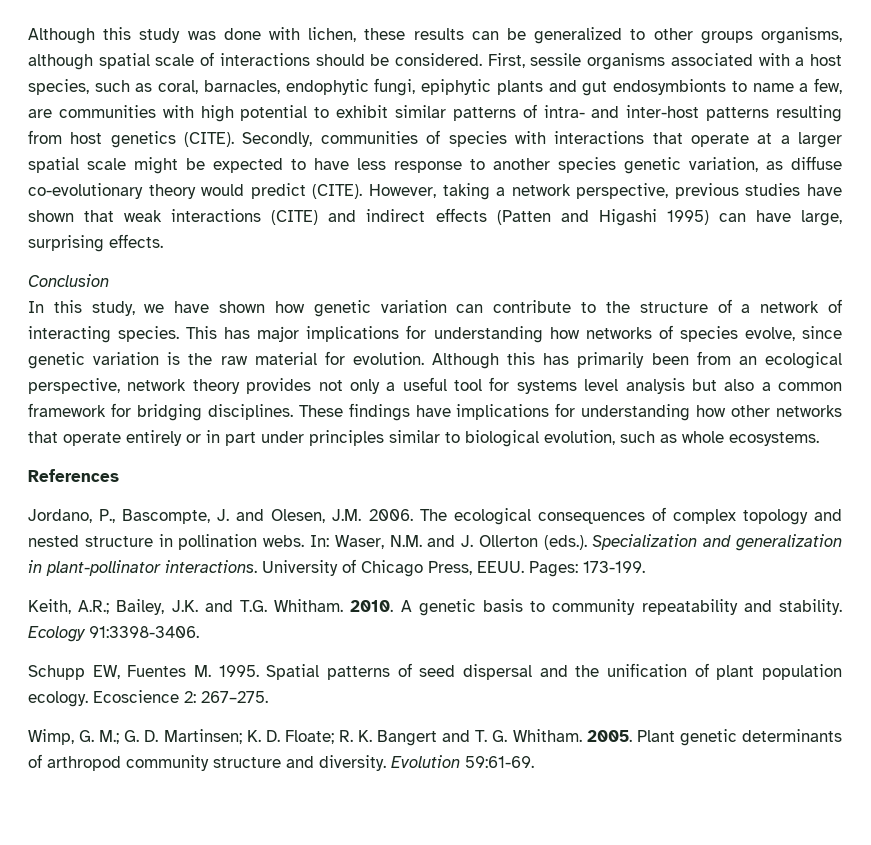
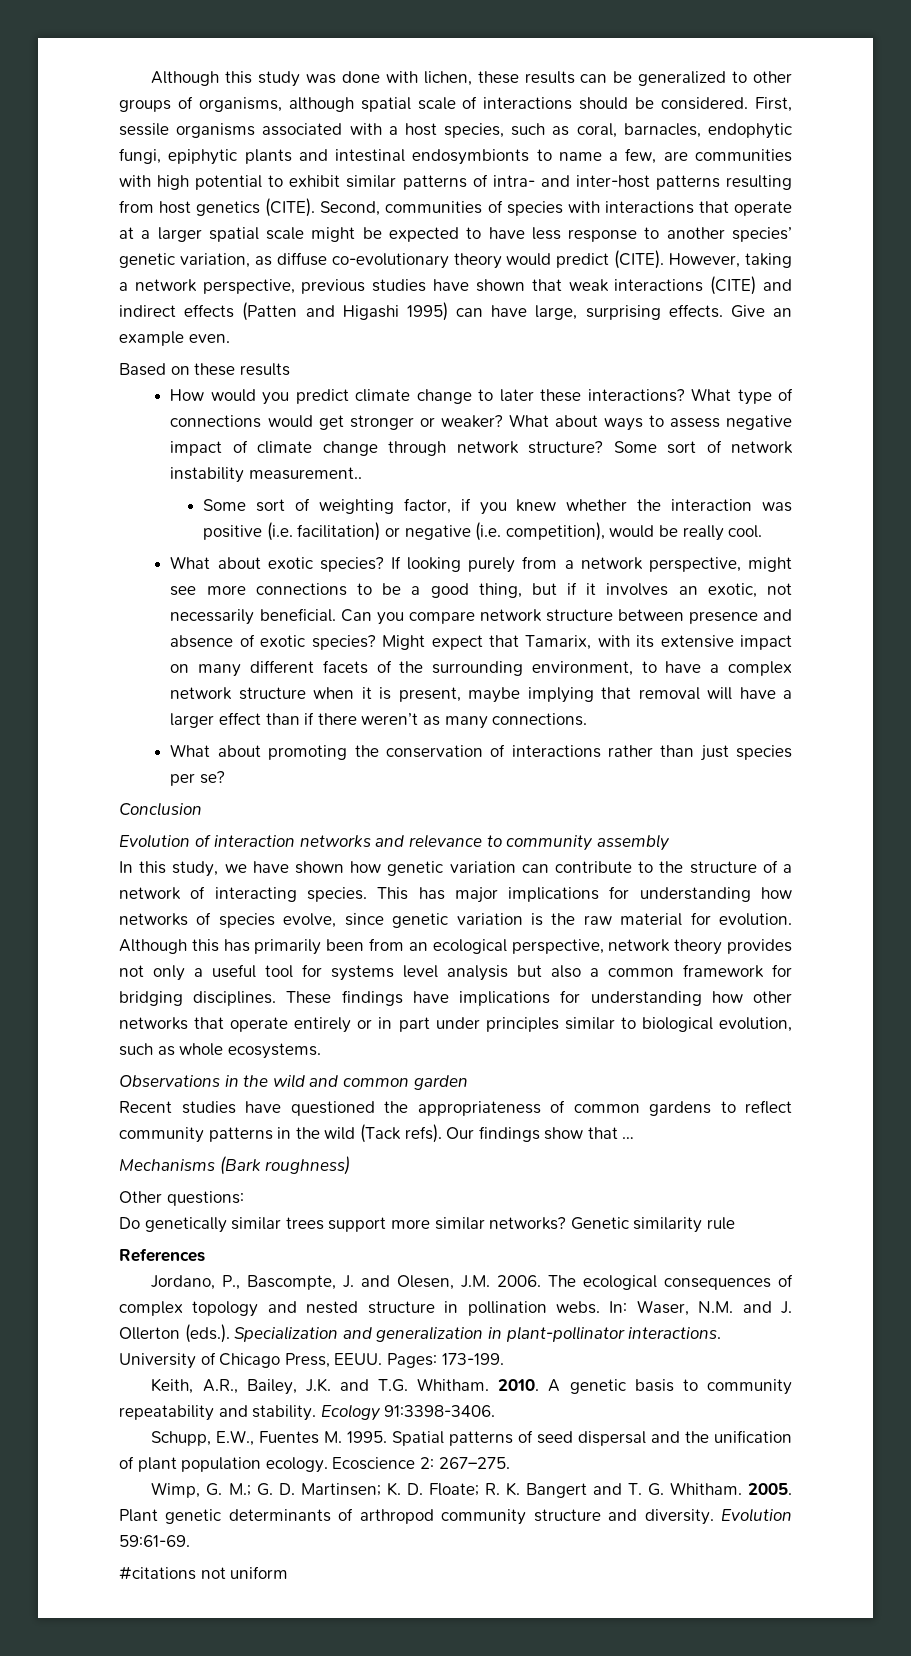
(753, 37) none -> [177,96,193,109] of
[582,81,608,96] gut -> [335,149,406,162] intestinal
[242,132,313,147] Secondly, -> [320,201,381,216] Second,
[558,157,616,173] species -> [732,227,793,242] species’
[28,274,109,287] // Conclusion -> [730,305,792,318] [119,331,230,346] [119,363,290,376] [170,388,794,405] [170,414,792,431] [170,440,793,456] [170,467,363,483] [203,498,792,515] [203,522,763,541] [170,556,792,573] [170,582,793,598] [170,608,792,625] [170,634,793,650] [170,660,792,677] [170,687,792,703] [170,712,588,729] [170,744,793,761] [170,771,226,786] [119,802,202,816] [119,834,670,851] Give an example even. // Based on these results // How would you predict climate change to later these interactions? What type of connections would get stronger or weaker? What about ways to assess negative impact of climate change through network structure? Some sort of network instability measurement.. // Some sort of weighting factor, if you knew whether the interaction was positive (i.e. facilitation) or negative (i.e. competition), would be really cool. // What about exotic species? If looking purely from a network perspective, might see more connections to be a good thing, but if it involves an exotic, not necessarily beneficial. Can you compare network structure between presence and absence of exotic species? Might expect that Tamarix, with its extensive impact on many different facets of the surrounding environment, to have a complex network structure when it is present, maybe implying that removal will have a larger effect than if there weren’t as many connections. // What about promoting the conservation of interactions rather than just species per se? // Conclusion // Evolution of interaction networks and relevance to community assembly
(819, 439) none -> [119,1074,468,1090] [119,1100,792,1116] [119,1124,635,1143] [119,1156,351,1175] [119,1191,244,1206] [119,1217,735,1233] // Observations in the wild and common garden // Recent studies have questioned the appropriateness of common gardens to reflect community patterns in the wild (Tack refs). Our findings show that … // Mechanisms (Bark roughness) // Other questions: // Do genetically similar trees support more similar networks? Genetic similarity rule
[78,600,110,614] A.R.; -> [202,1379,238,1394] A.R.,
[28,665,120,680] Schupp EW, -> [151,1430,255,1446] Schupp, E.W.,
(534, 762) none -> [119,1566,289,1580] // #citations not uniform

